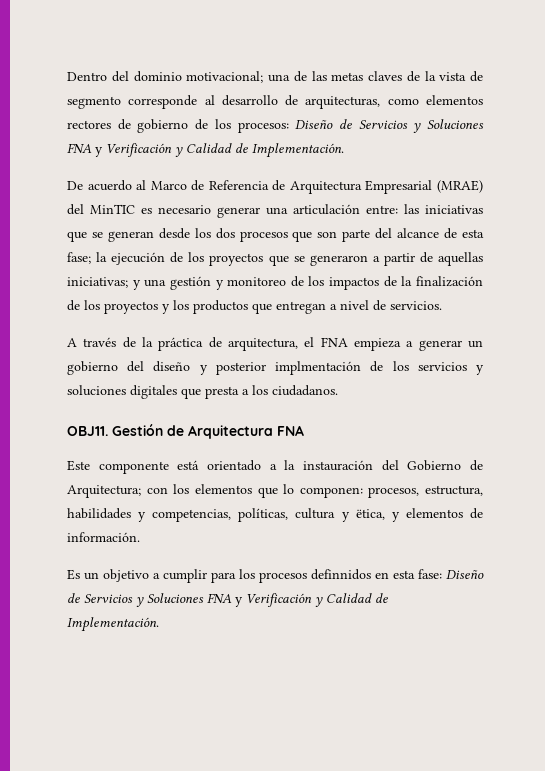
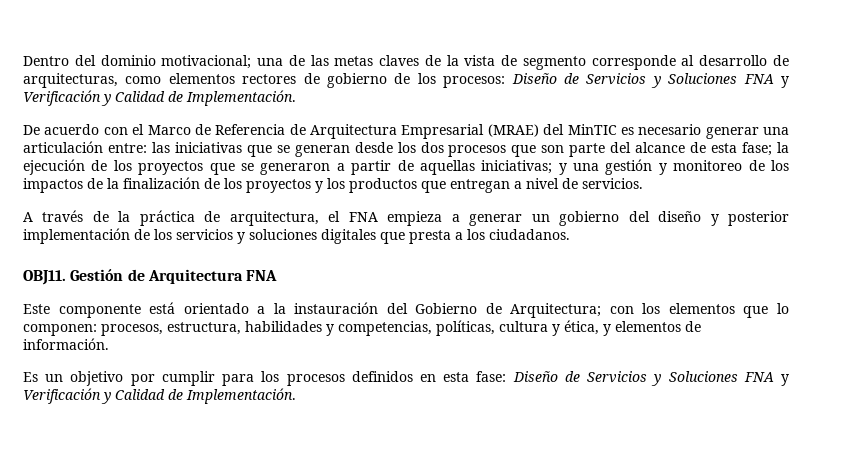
[136,180,147,190] al -> [103,124,145,135] con el
[275,361,362,375] implmentación -> [23,228,130,244] implementación
[355,509,385,520] ëtica, -> [564,320,599,335] ética,
[153,573,160,579] a -> [130,374,155,386] por
[311,569,371,580] definnidos -> [351,371,413,382] definidos

